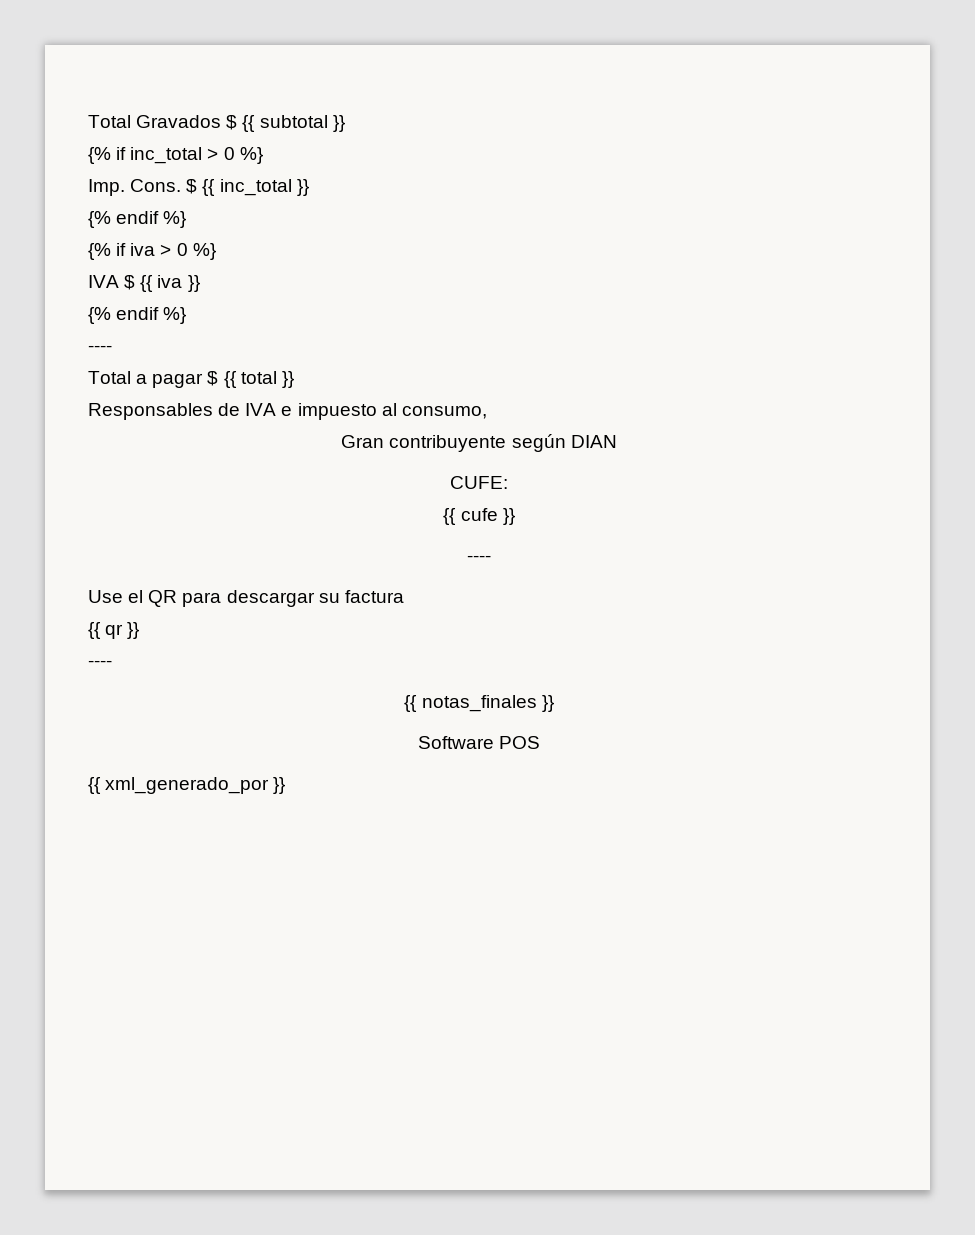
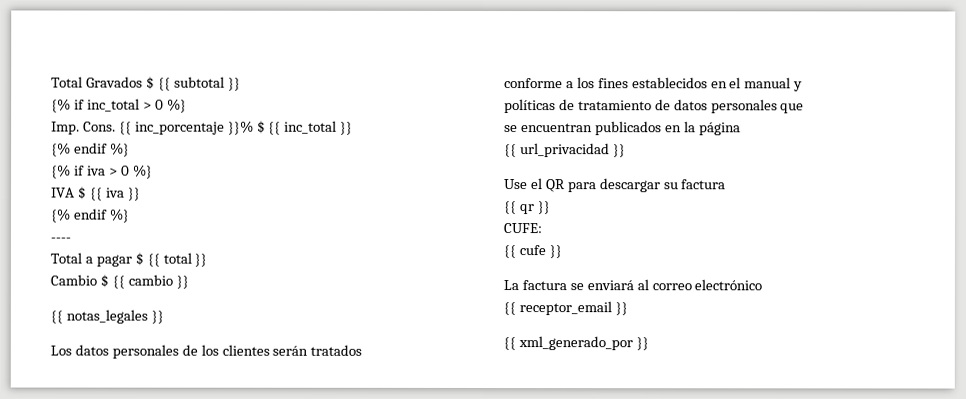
(182, 185) none -> [118,120,254,135] {{ inc_porcentaje }}%
[88,403,487,420] [341,434,617,452] [450,476,508,489] [443,508,515,525] [467,555,491,562] Responsables de IVA e impuesto al consumo, // Gran contribuyente según DIAN // CUFE: // {{ cufe }} // ---- -> [50,274,189,289] [50,309,164,324] [50,344,363,359] [504,77,804,92] [504,99,805,114] [504,121,741,136] [504,143,626,158] Cambio $ {{ cambio }} // {{ notas_legales }} // Los datos personales de los clientes serán tratados // conforme a los fines establecidos en el manual y // políticas de tratamiento de datos personales que // se encuentran publicados en la página // {{ url_privacidad }}
[88,660,112,667] [404,695,554,712] [417,736,541,749] ---- // {{ notas_finales }} // Software POS -> [503,223,542,234] [503,245,562,259] [503,279,763,291] [503,301,628,316] CUFE: // {{ cufe }} // La factura se enviará al correo electrónico // {{ receptor_email }}

